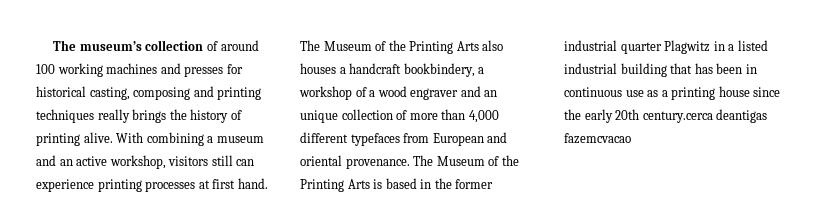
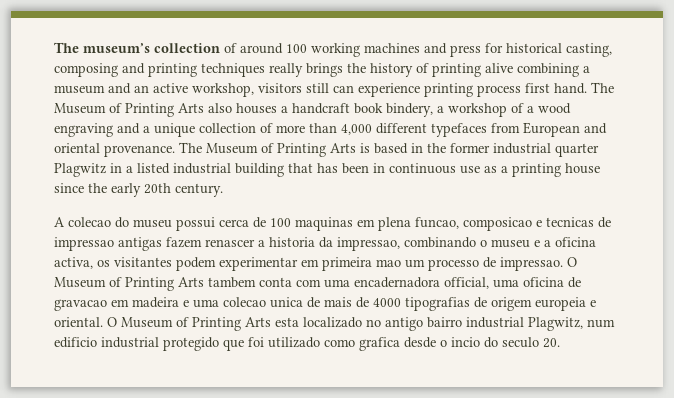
[184,66,224,77] presses -> [450,45,481,57] press
[83,132,144,143] alive. With -> [485,63,513,73] alive
[145,180,210,192] processes at -> [477,85,521,97] process
[388,40,406,51] the -> (122, 108) none
[403,63,475,77] bookbindery, -> [354,103,433,117] book bindery,
[410,86,498,100] engraver and an -> [54,123,150,137] engraving and a
[501,155,519,166] the -> (274, 148) none
[642,109,768,123] [564,133,631,144] century.cerca deantigas fazemcvacao -> [175,183,223,197] [54,217,611,231] [54,237,596,251] [54,257,577,271] [54,277,581,291] [54,297,596,311] [54,317,615,331] [54,337,560,351] century. // A colecao do museu possui cerca de 100 maquinas em plena funcao, composicao e tecnicas de impressao antigas fazem renascer a historia da impressao, combinando o museu e a oficina activa, os visitantes podem experimentar em primeira mao um processo de impressao. O Museum of Printing Arts tambem conta com uma encadernadora official, uma oficina de gravacao em madeira e uma colecao unica de mais de 4000 tipografias de origem europeia e oriental. O Museum of Printing Arts esta localizado no antigo bairro industrial Plagwitz, num edificio industrial protegido que foi utilizado como grafica desde o incio do seculo 20.

